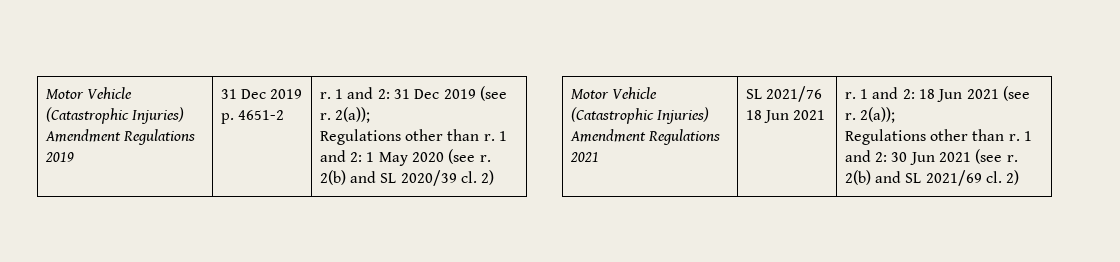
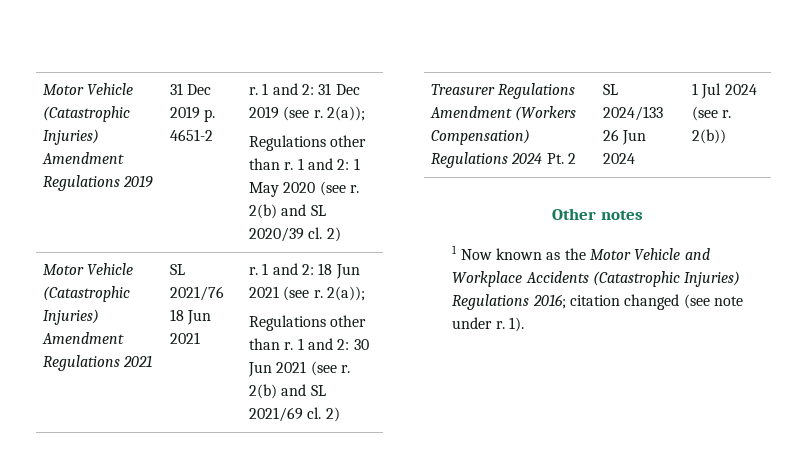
(1020, 177) none -> [431,83,576,99] [430,106,577,121] [431,129,531,145] [431,152,576,168] [603,84,619,95] [603,106,664,121] [603,129,647,145] [603,153,636,164] [692,83,757,99] [692,106,732,121] [692,129,727,144] [552,208,643,220] [452,245,710,260] [452,271,741,287] [452,294,743,310] [452,317,524,332] // Treasurer Regulations Amendment (Workers Compensation) Regulations 2024 Pt. 2 | SL 2024/133 26 Jun 2024 | 1 Jul 2024 (see r. 2(b)) // Other notes // 1 Now known as the Motor Vehicle and Workplace Accidents (Catastrophic Injuries) Regulations 2016; citation changed (see note under r. 1).

